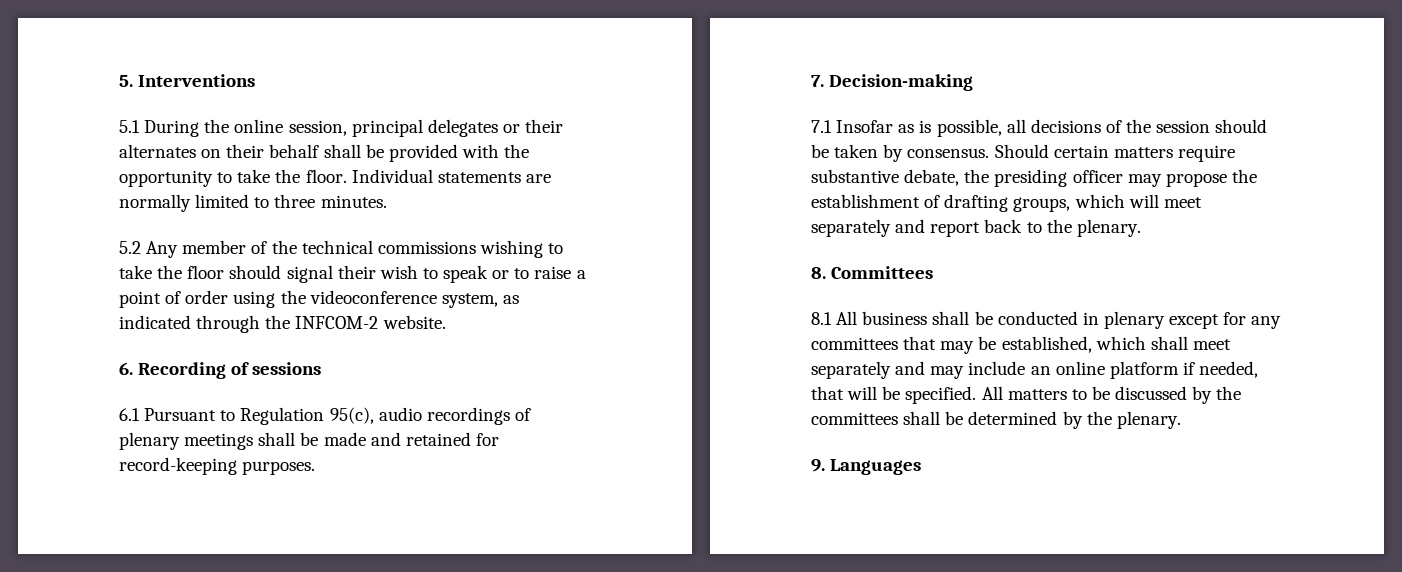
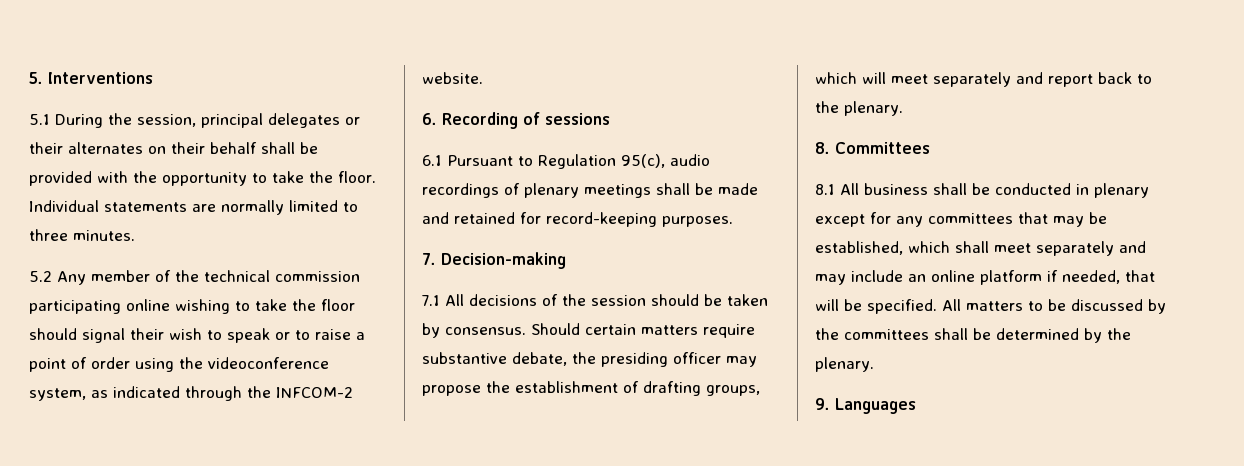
[234,119,284,133] online -> (132, 119) none
[377,241,476,254] commissions -> [275,271,360,282] [29,299,170,314] commission participating online
[836,119,1026,137] Insofar as is possible, all -> [445,294,464,306] All

